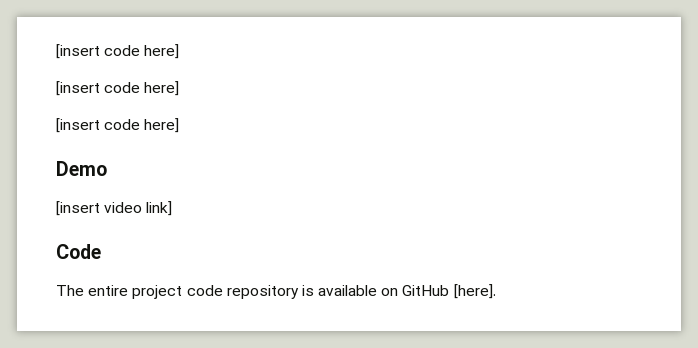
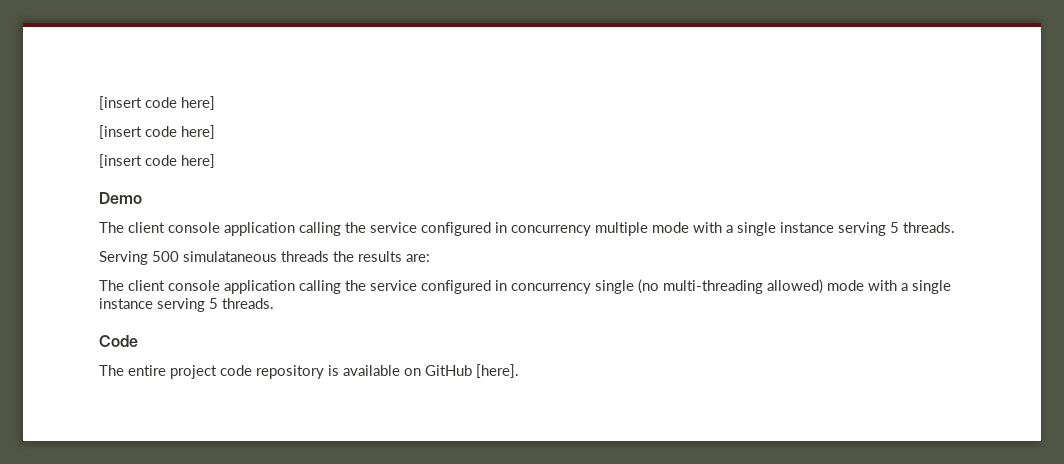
[56,201,173,216] [insert video link] -> [99,222,955,236] [99,251,430,265] [99,279,951,294] [99,298,274,312] The client console application calling the service configured in concurrency multiple mode with a single instance serving 5 threads. // Serving 500 simulataneous threads the results are: // The client console application calling the service configured in concurrency single (no multi-threading allowed) mode with a single instance serving 5 threads.

